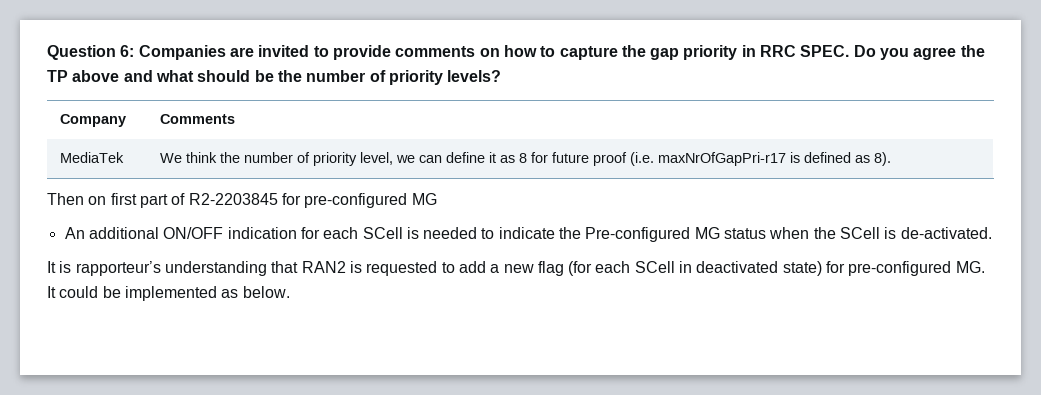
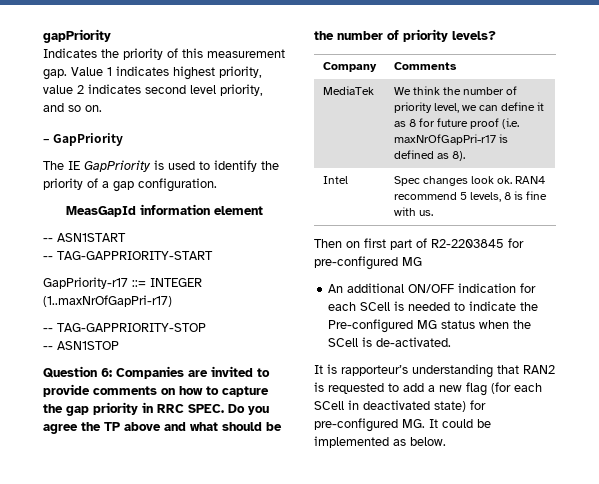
(47, 52) none -> [43,29,111,43] [43,48,285,60] [43,66,262,80] [43,84,263,96] [43,103,102,112] [43,133,124,146] [43,160,279,172] [43,178,217,192] [65,204,263,217] [43,233,126,242] [43,251,213,260] [43,277,202,289] [43,295,172,307] [43,323,206,332] [43,341,119,350] gapPriority // Indicates the priority of this measurement gap. Value 1 indicates highest priority, value 2 indicates second level priority, and so on. // – GapPriority // The IE GapPriority is used to identify the priority of a gap configuration. // MeasGapId information element // -- ASN1START // -- TAG-GAPPRIORITY-START // GapPriority-r17 ::= INTEGER (1..maxNrOfGapPri-r17) // -- TAG-GAPPRIORITY-STOP // -- ASN1STOP //
(891, 159) none -> [322,176,348,184] [393,176,546,186] [393,191,548,202] [393,207,433,216] // Intel | Spec changes look ok. RAN4 recommend 5 levels, 8 is fine with us.

